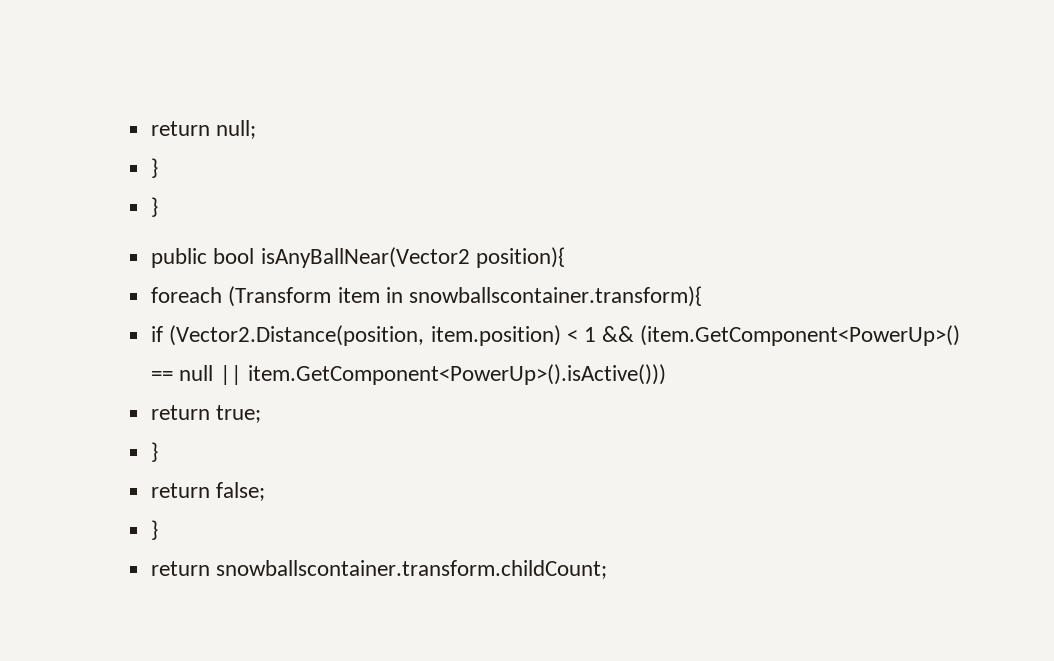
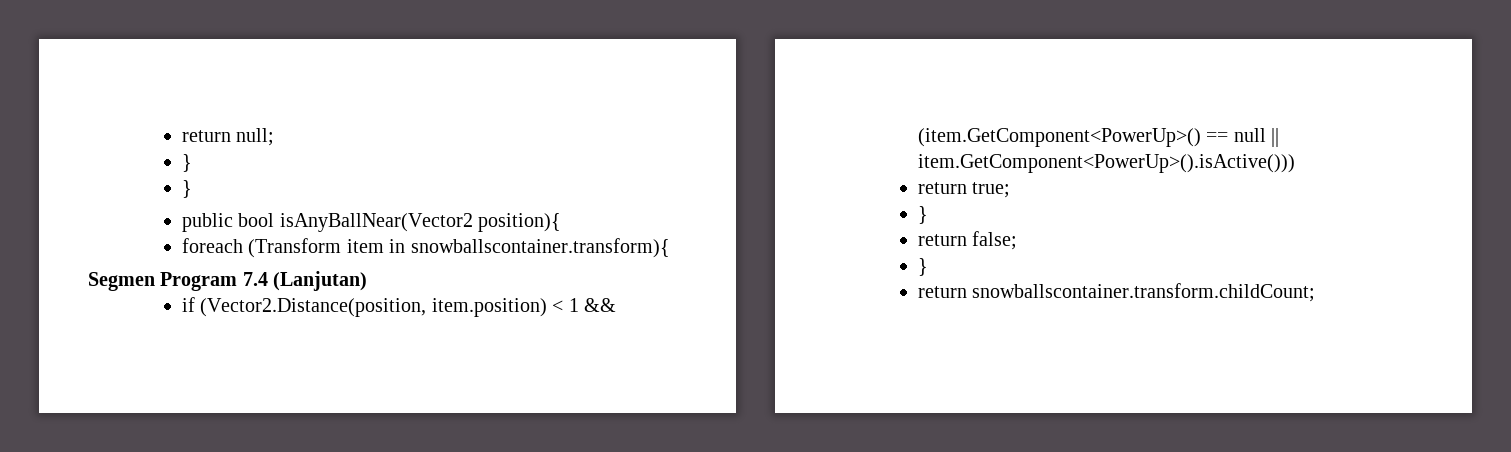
(702, 296) none -> [88,271,368,291] // Segmen Program 7.4 (Lanjutan)

